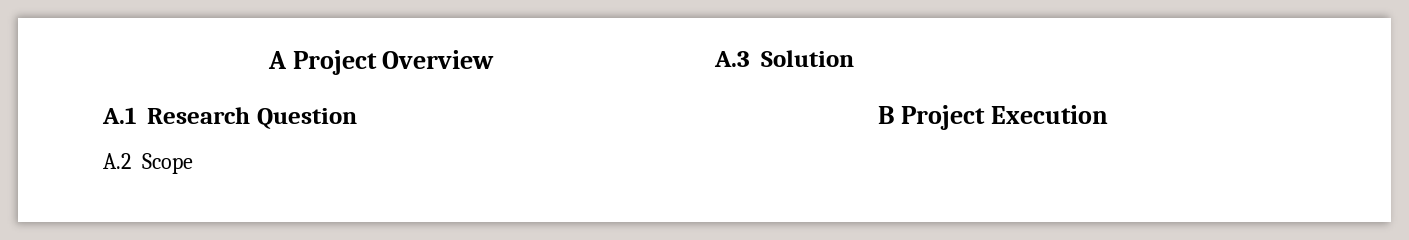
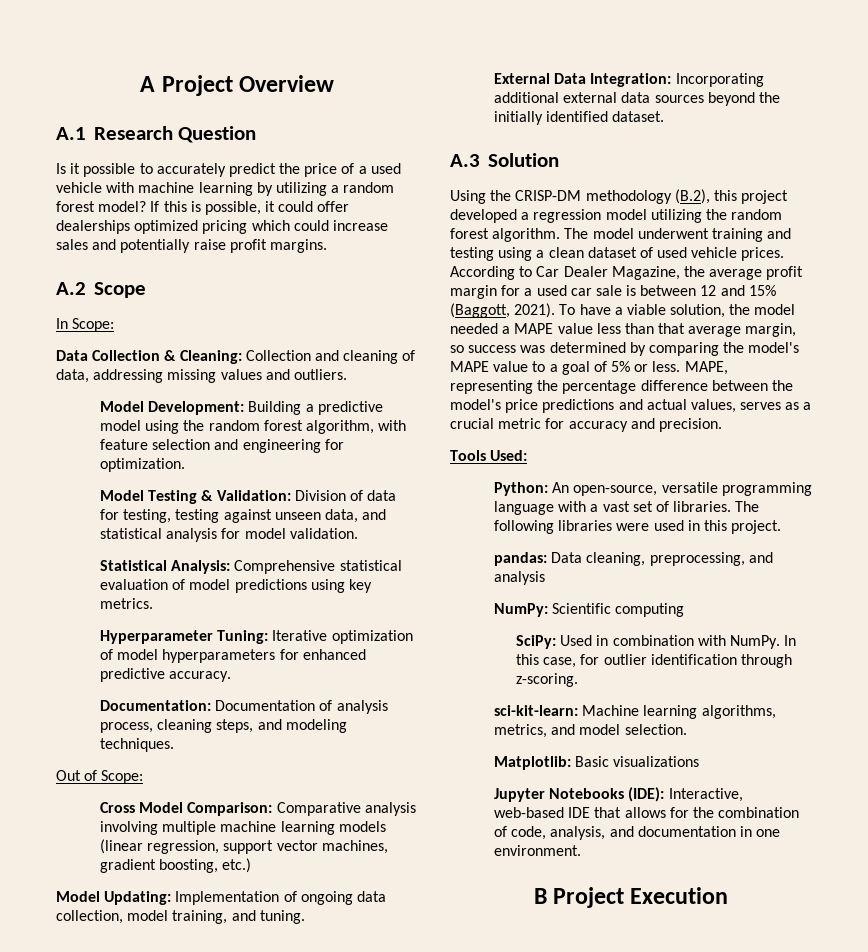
[103,153,193,174] [714,50,854,67] A.2 Scope // A.3 Solution -> [56,163,401,177] [56,182,395,196] [56,201,350,215] [56,220,388,234] [56,239,327,253] [56,282,146,298] [56,318,115,332] [56,350,416,364] [56,369,347,383] [100,401,383,415] [100,420,407,434] [100,439,344,453] [100,458,186,472] [100,490,397,504] [100,509,387,523] [100,528,358,542] [100,560,402,574] [100,579,372,593] [100,598,154,609] [100,630,413,644] [100,649,366,663] [100,668,232,682] [100,700,388,714] [100,719,347,733] [100,738,175,752] [56,770,144,784] [100,802,416,816] [100,821,386,835] [100,839,388,854] [100,858,252,873] [56,891,386,905] [56,910,305,924] [494,73,764,87] [494,92,780,106] [494,111,665,125] [450,153,559,167] [450,189,789,204] [450,209,783,223] [450,228,792,242] [450,247,785,261] [450,266,804,280] [450,285,776,299] [450,303,796,318] [450,323,797,337] [450,342,800,356] [450,361,728,375] [450,380,793,394] [450,399,812,413] [450,418,722,432] [450,450,528,461] [494,482,812,496] [494,501,760,515] [494,520,782,534] [494,552,773,566] [494,571,546,585] [494,603,685,617] [516,635,797,649] [516,654,792,668] [516,673,579,687] [494,705,776,719] [494,724,687,738] [494,756,700,770] [494,787,743,802] [494,807,800,818] [494,826,781,840] [494,845,582,856] Is it possible to accurately predict the price of a used vehicle with machine learning by utilizing a random forest model? If this is possible, it could offer dealerships optimized pricing which could increase sales and potentially raise profit margins. // A.2 Scope // In Scope: // Data Collection & Cleaning: Collection and cleaning of data, addressing missing values and outliers. // Model Development: Building a predictive model using the random forest algorithm, with feature selection and engineering for optimization. // Model Testing & Validation: Division of data for testing, testing against unseen data, and statistical analysis for model validation. // Statistical Analysis: Comprehensive statistical evaluation of model predictions using key metrics. // Hyperparameter Tuning: Iterative optimization of model hyperparameters for enhanced predictive accuracy. // Documentation: Documentation of analysis process, cleaning steps, and modeling techniques. // Out of Scope: // Cross Model Comparison: Comparative analysis involving multiple machine learning models (linear regression, support vector machines, gradient boosting, etc.) // Model Updating: Implementation of ongoing data collection, model training, and tuning. // External Data Integration: Incorporating additional external data sources beyond the initially identified dataset. // A.3 Solution // Using the CRISP-DM methodology (B.2), this project developed a regression model utilizing the random forest algorithm. The model underwent training and testing using a clean dataset of used vehicle prices. According to Car Dealer Magazine, the average profit margin for a used car sale is between 12 and 15% (Baggott, 2021). To have a viable solution, the model needed a MAPE value less than that average margin, so success was determined by comparing the model's MAPE value to a goal of 5% or less. MAPE, representing the percentage difference between the model's price predictions and actual values, serves as a crucial metric for accuracy and precision. // Tools Used: // Python: An open-source, versatile programming language with a vast set of libraries. The following libraries were used in this project. // pandas: Data cleaning, preprocessing, and analysis // NumPy: Scientific computing // SciPy: Used in combination with NumPy. In this case, for outlier identification through z-scoring. // sci-kit-learn: Machine learning algorithms, metrics, and model selection. // Matplotlib: Basic visualizations // Jupyter Notebooks (IDE): Interactive, web-based IDE that allows for the combination of code, analysis, and documentation in one environment.

